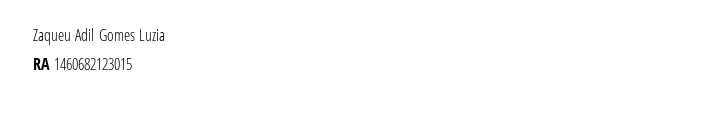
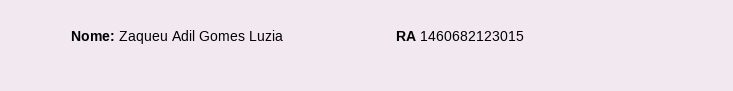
(33, 37) none -> [71,31,115,41] Nome:

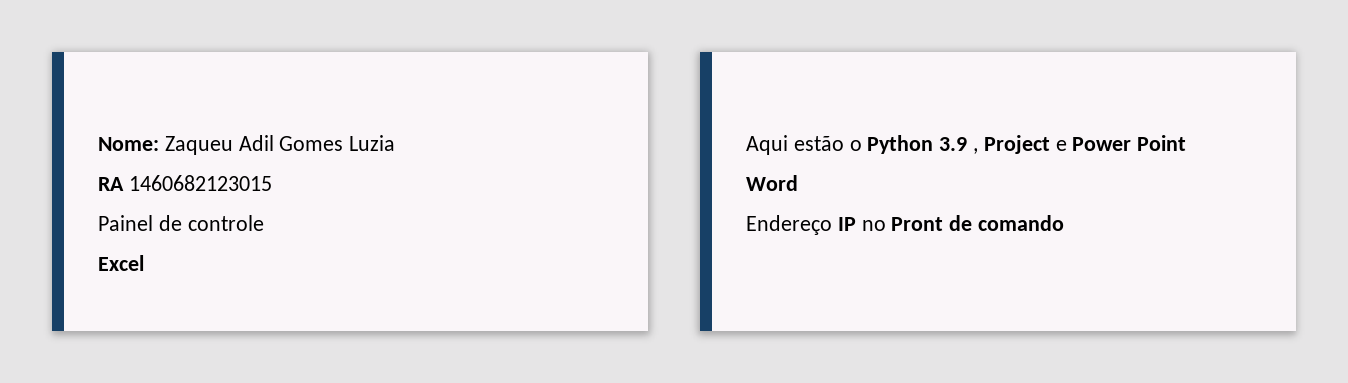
(524, 36) none -> [98,215,264,231] [98,255,144,271] [746,135,1187,155] [746,175,798,191] [746,215,1065,235] // Painel de controle // Excel // Aqui estão o Python 3.9 , Project e Power Point // Word // Endereço IP no Pront de comando

